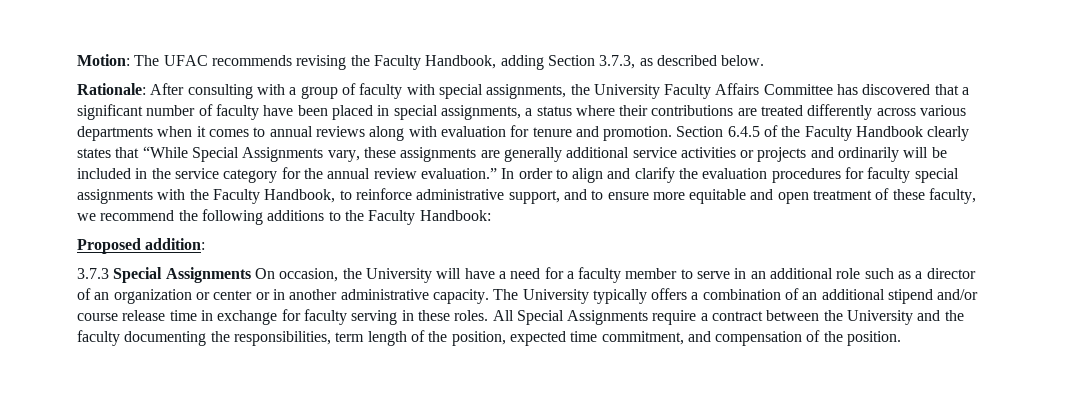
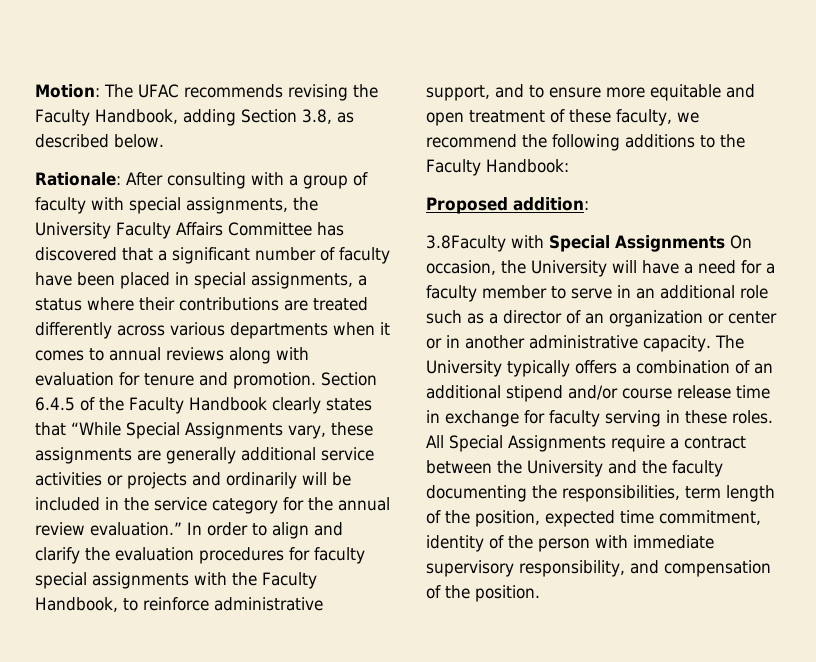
[599,55,636,69] 3.7.3, -> [301,109,332,124] 3.8,
[77,268,109,279] 3.7.3 -> [426,235,544,252] 3.8Faculty with
(684, 338) none -> [426,535,714,552] [426,560,625,577] identity of the person with immediate supervisory responsibility,

